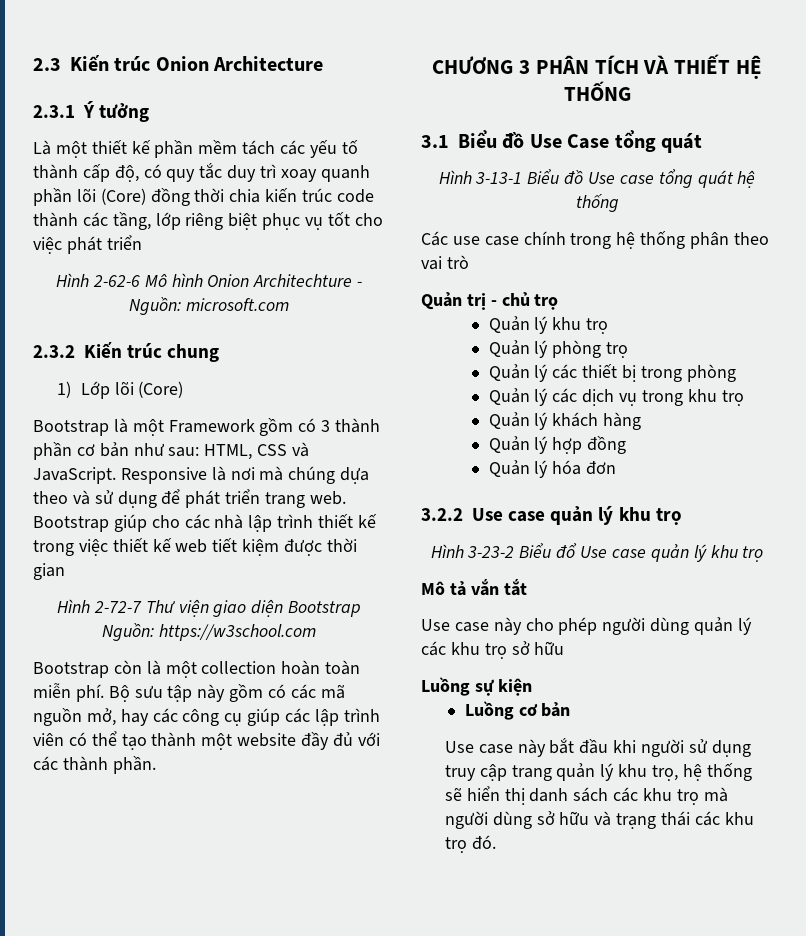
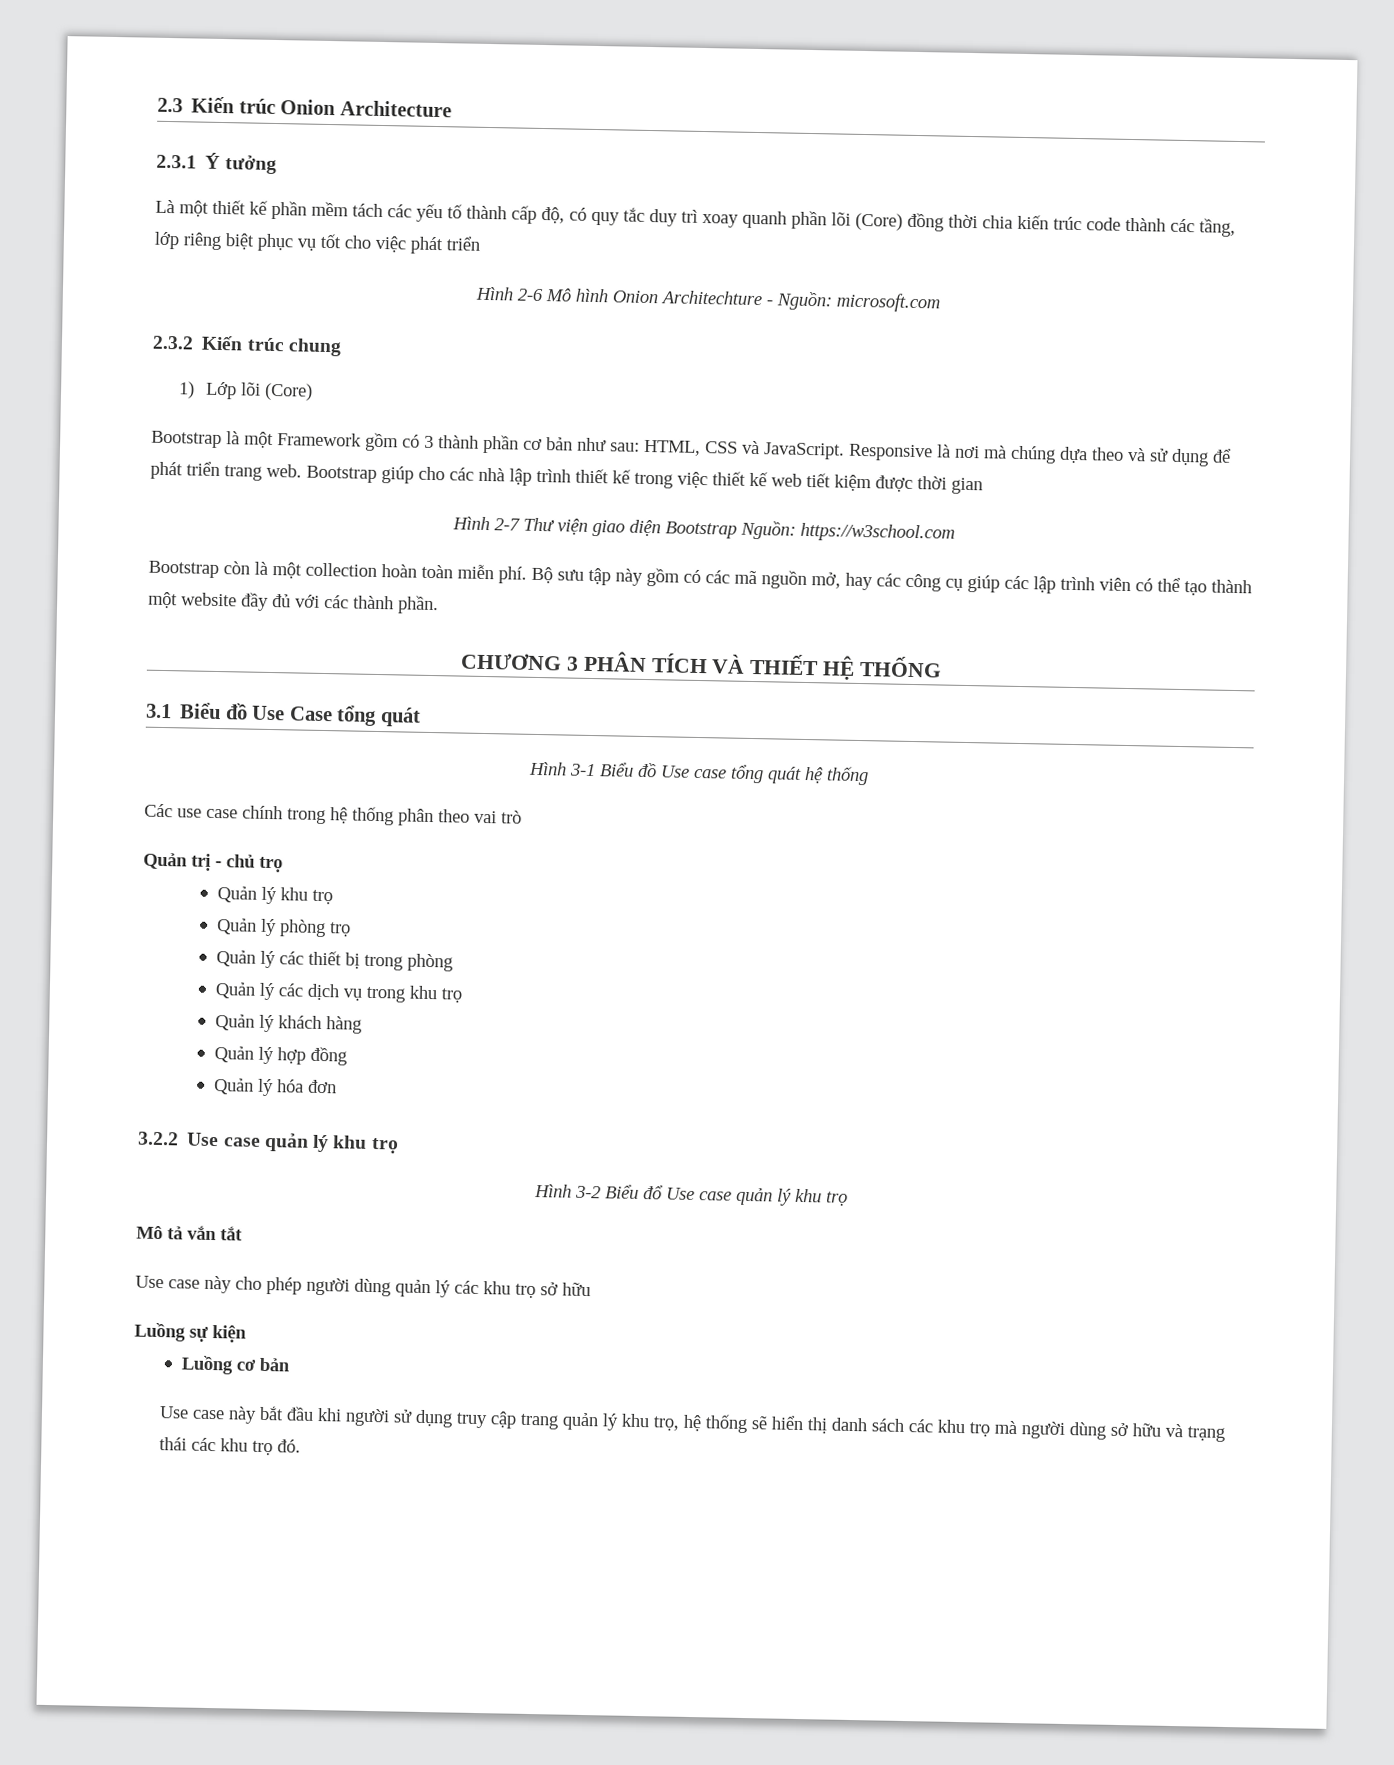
[92,275,140,287] 2-62-6 -> [516,288,544,302] 2-6
[93,601,142,613] 2-72-7 -> [493,518,520,531] 2-7
[475,172,523,184] 3-13-1 -> [569,763,596,777] 3-1
[467,546,515,558] 3-23-2 -> [575,1185,601,1199] 3-2

